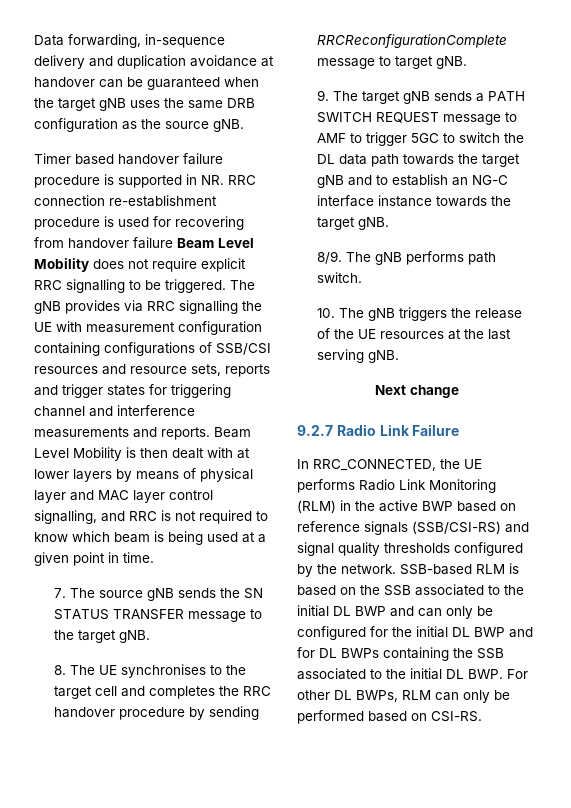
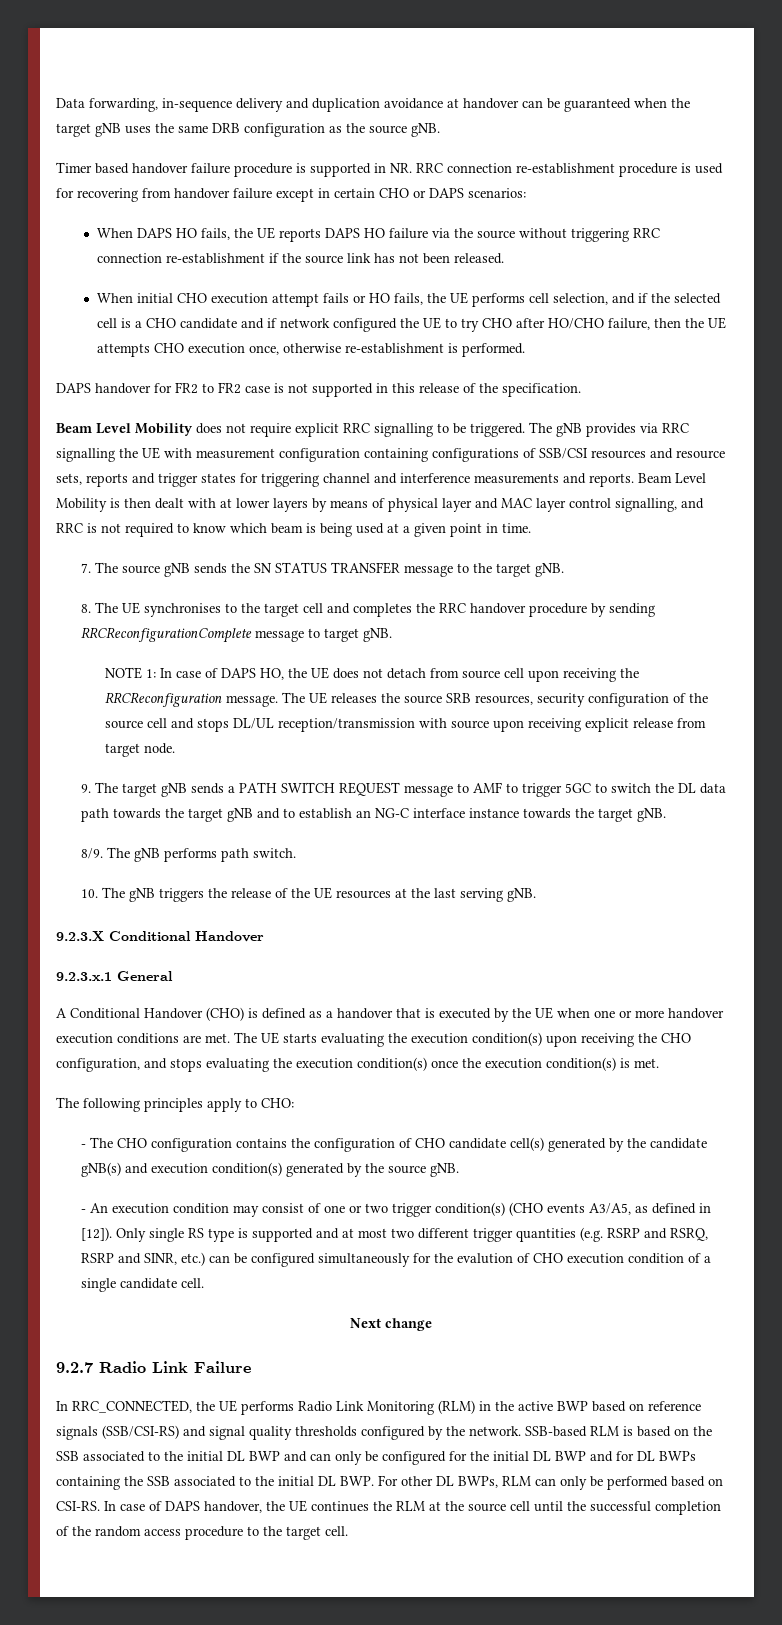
(173, 243) none -> [276,188,526,202] [96,227,660,242] [96,253,504,264] [96,292,721,307] [96,317,726,332] [96,343,525,357] [56,382,581,397] except in certain CHO or DAPS scenarios: // When DAPS HO fails, the UE reports DAPS HO failure via the source without triggering RRC connection re-establishment if the source link has not been released. // When initial CHO execution attempt fails or HO fails, the UE performs cell selection, and if the selected cell is a CHO candidate and if network configured the UE to try CHO after HO/CHO failure, then the UE attempts CHO execution once, otherwise re-establishment is performed. // DAPS handover for FR2 to FR2 case is not supported in this release of the specification. //
(468, 62) none -> [105,667,640,682] [105,692,709,707] [105,718,707,732] [105,743,176,757] // NOTE 1: In case of DAPS HO, the UE does not detach from source cell upon receiving the RRCReconfiguration message. The UE releases the source SRB resources, security configuration of the source cell and stops DL/UL reception/transmission with source upon receiving explicit release from target node.
(400, 356) none -> [56,931,264,942] [56,971,173,981] [56,1007,724,1022] [56,1032,691,1047] [56,1057,659,1072] [56,1097,294,1112] [80,1137,707,1152] [80,1162,459,1177] [80,1202,711,1217] [80,1227,708,1242] [80,1252,711,1267] [80,1278,204,1292] // 9.2.3.X Conditional Handover // 9.2.3.x.1 General // A Conditional Handover (CHO) is defined as a handover that is executed by the UE when one or more handover execution conditions are met. The UE starts evaluating the execution condition(s) upon receiving the CHO configuration, and stops evaluating the execution condition(s) once the execution condition(s) is met. // The following principles apply to CHO: // - The CHO configuration contains the configuration of CHO candidate cell(s) generated by the candidate gNB(s) and execution condition(s) generated by the source gNB. // - An execution condition may consist of one or two trigger condition(s) (CHO events A3/A5, as defined in [12]). Only single RS type is supported and at most two different trigger quantities (e.g. RSRP and RSRQ, RSRP and SINR, etc.) can be configured simultaneously for the evalution of CHO execution condition of a single candidate cell.
(482, 716) none -> [104,1500,721,1515] [56,1526,348,1540] In case of DAPS handover, the UE continues the RLM at the source cell until the successful completion of the random access procedure to the target cell.

